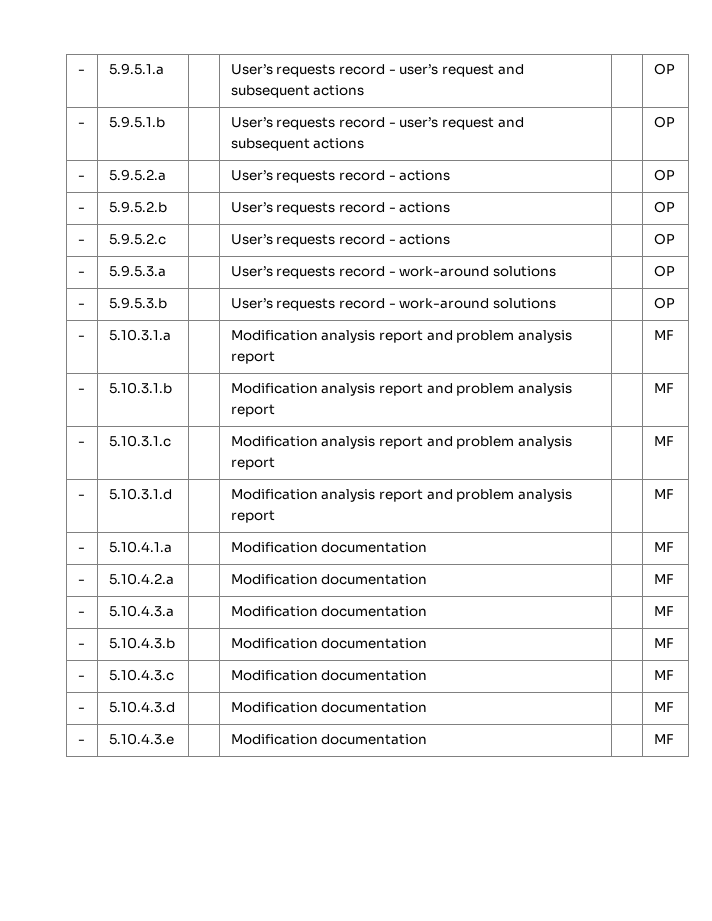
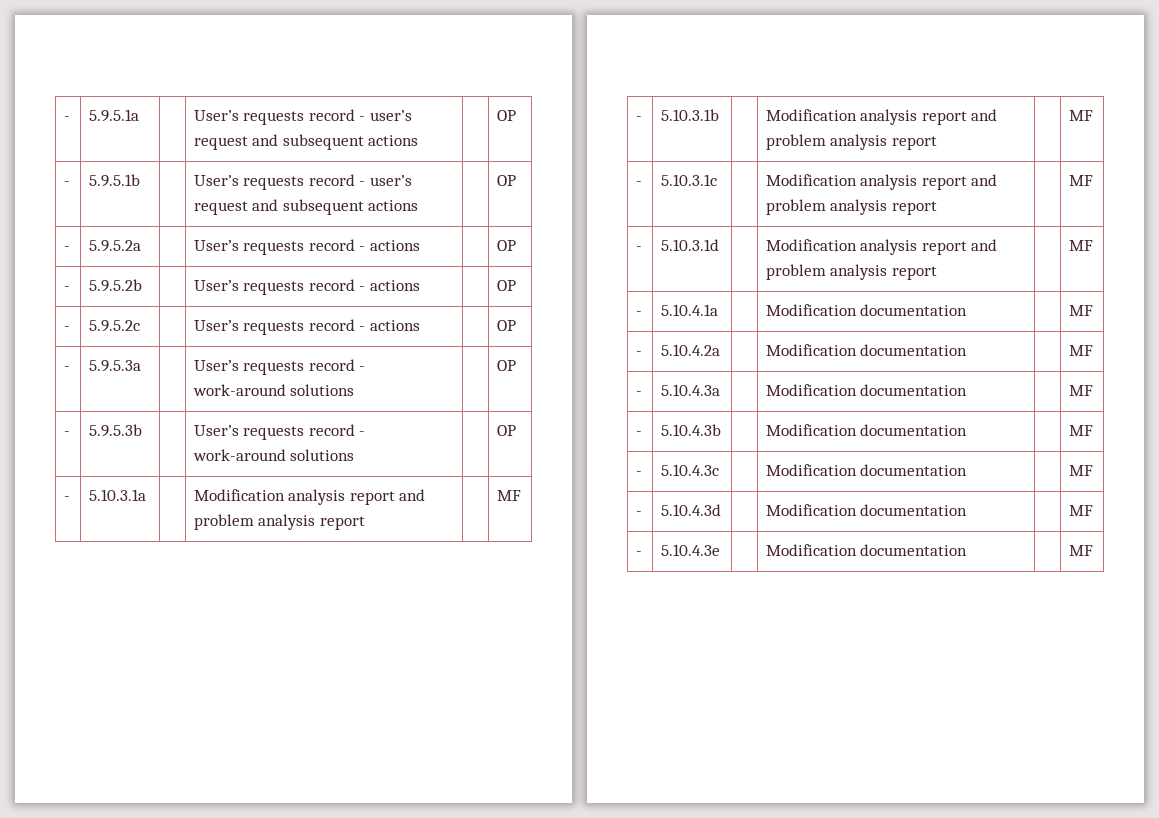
[77,69,85,74] [108,63,164,75] - | 5.9.5.1.a -> [63,116,70,121] [88,109,139,122] - | 5.9.5.1a
[108,116,165,128] 5.9.5.1.b -> [88,174,140,187] 5.9.5.1b
[108,169,166,181] [230,170,451,183] [653,169,675,181] [77,207,85,212] [108,201,167,213] [230,202,451,215] [653,201,675,213] [77,239,85,244] [108,233,166,245] [230,234,451,247] [653,233,675,245] [77,271,85,276] [108,265,166,277] [230,266,556,279] [653,265,675,277] [77,303,85,308] [108,297,167,309] [230,298,556,311] [653,297,675,309] [77,335,85,340] [108,329,171,341] [230,330,572,343] [230,351,275,364] [653,330,674,340] [77,388,85,393] [108,382,172,394] [230,383,572,396] [230,404,275,417] [653,383,674,393] [77,441,85,446] [108,435,171,447] [230,436,572,449] [230,457,275,470] [653,436,674,446] [77,494,85,499] [108,488,172,500] [230,489,572,502] [230,510,275,523] [653,489,674,499] [77,547,85,552] [108,541,172,553] [230,542,428,553] [653,542,674,552] [77,579,85,584] [108,573,174,585] [230,574,428,585] [653,574,674,584] [77,611,85,616] [108,605,174,617] [230,606,428,617] [653,606,674,616] [77,643,85,648] [108,637,175,649] [230,638,428,649] [653,638,674,648] [77,675,85,680] [108,669,174,681] [230,670,428,681] [653,670,674,680] [77,707,85,712] [108,701,175,713] [230,702,428,713] [653,702,674,712] [77,739,85,744] [108,733,174,745] 5.9.5.2.a | | User’s requests record - actions | | OP // - | 5.9.5.2.b | | User’s requests record - actions | | OP // - | 5.9.5.2.c | | User’s requests record - actions | | OP // - | 5.9.5.3.a | | User’s requests record - work-around solutions | | OP // - | 5.9.5.3.b | | User’s requests record - work-around solutions | | OP // - | 5.10.3.1.a | | Modification analysis report and problem analysis report | | MF // - | 5.10.3.1.b | | Modification analysis report and problem analysis report | | MF // - | 5.10.3.1.c | | Modification analysis report and problem analysis report | | MF // - | 5.10.3.1.d | | Modification analysis report and problem analysis report | | MF // - | 5.10.4.1.a | | Modification documentation | | MF // - | 5.10.4.2.a | | Modification documentation | | MF // - | 5.10.4.3.a | | Modification documentation | | MF // - | 5.10.4.3.b | | Modification documentation | | MF // - | 5.10.4.3.c | | Modification documentation | | MF // - | 5.10.4.3.d | | Modification documentation | | MF // - | 5.10.4.3.e -> [88,240,141,252] [193,239,421,255] [496,240,516,251] [63,286,70,291] [88,279,142,292] [193,279,421,295] [496,280,516,291] [63,326,70,331] [88,320,140,332] [193,319,421,335] [496,320,516,331] [63,366,70,371] [88,360,141,372] [193,359,366,375] [192,384,355,396] [496,360,516,371] [63,431,70,436] [88,424,142,437] [193,424,366,440] [192,449,355,461] [496,425,516,436] [63,496,70,501] [88,489,146,501] [193,489,426,505] [193,514,365,530] [496,490,521,501] [635,116,642,121] [660,109,719,121] [765,109,998,125] [765,134,937,150] [1068,110,1093,121] [635,181,642,186] [660,174,717,186] [765,174,998,190] [765,199,937,215] [1068,175,1093,186] [635,246,642,251] [660,239,719,251] [765,239,998,255] [765,264,937,280] [1068,240,1093,251] [635,311,642,316] [660,304,718,316] [765,304,968,316] [1068,305,1093,316] [635,351,642,356] [660,344,720,356] [765,344,968,356] [1068,345,1093,356] [635,391,642,396] [660,384,720,396] [765,384,968,396] [1068,385,1093,396] [635,431,642,436] [660,424,721,436] [765,424,968,436] [1068,425,1093,436] [635,471,642,476] [660,464,719,476] [765,464,968,476] [1068,465,1093,476] [635,511,642,516] [660,504,721,516] [765,504,968,516] [1068,505,1093,516] [635,551,642,556] [660,544,720,556] 5.9.5.2a | | User’s requests record - actions | | OP // - | 5.9.5.2b | | User’s requests record - actions | | OP // - | 5.9.5.2c | | User’s requests record - actions | | OP // - | 5.9.5.3a | | User’s requests record - work-around solutions | | OP // - | 5.9.5.3b | | User’s requests record - work-around solutions | | OP // - | 5.10.3.1a | | Modification analysis report and problem analysis report | | MF // - | 5.10.3.1b | | Modification analysis report and problem analysis report | | MF // - | 5.10.3.1c | | Modification analysis report and problem analysis report | | MF // - | 5.10.3.1d | | Modification analysis report and problem analysis report | | MF // - | 5.10.4.1a | | Modification documentation | | MF // - | 5.10.4.2a | | Modification documentation | | MF // - | 5.10.4.3a | | Modification documentation | | MF // - | 5.10.4.3b | | Modification documentation | | MF // - | 5.10.4.3c | | Modification documentation | | MF // - | 5.10.4.3d | | Modification documentation | | MF // - | 5.10.4.3e

